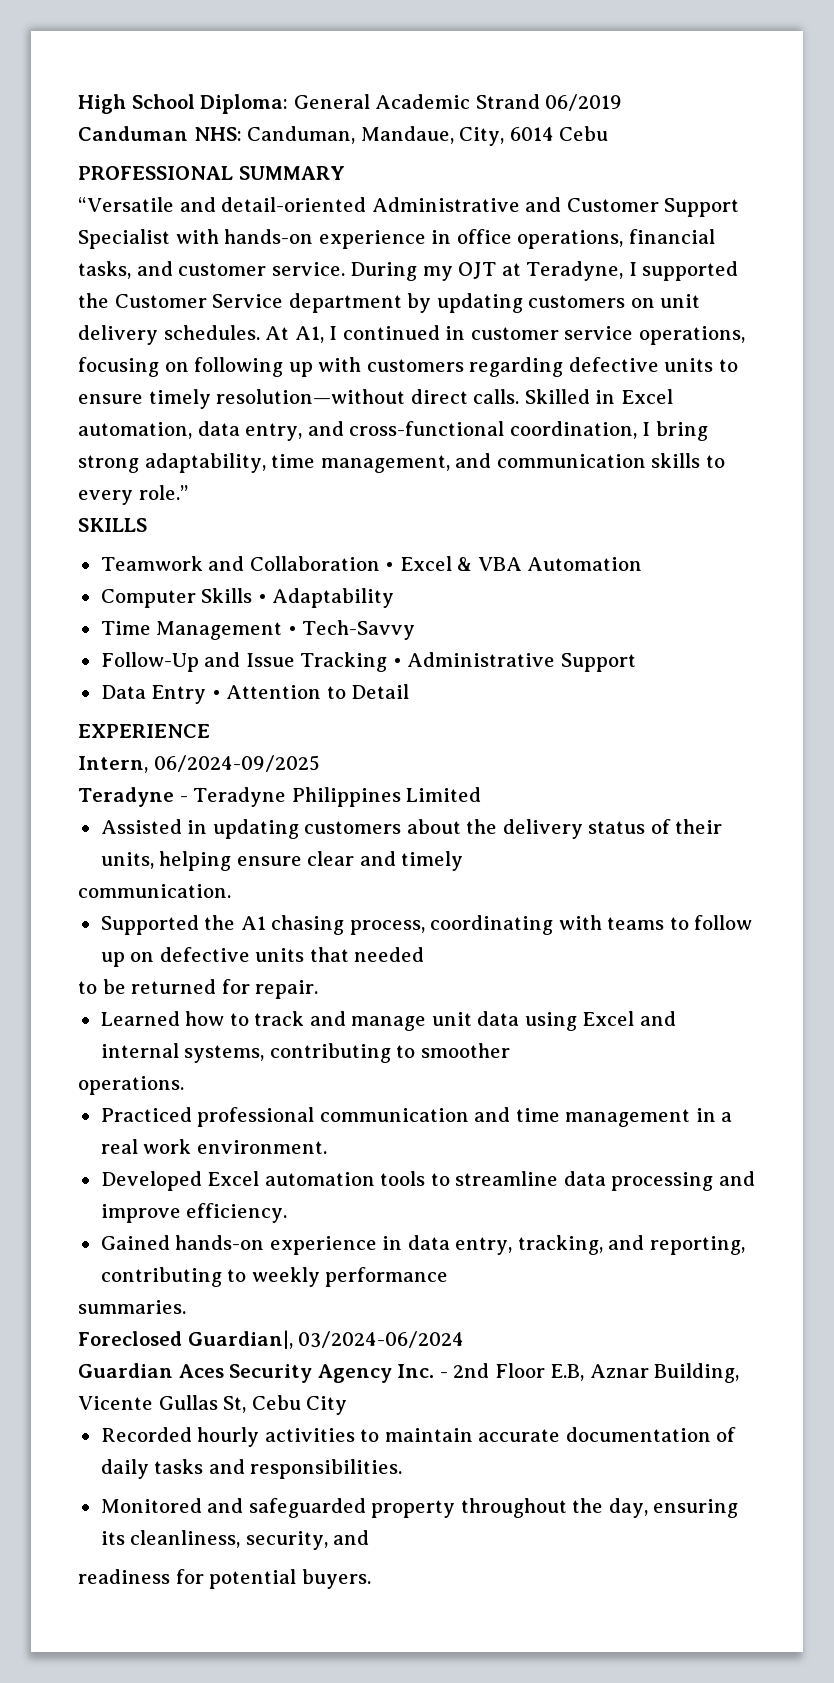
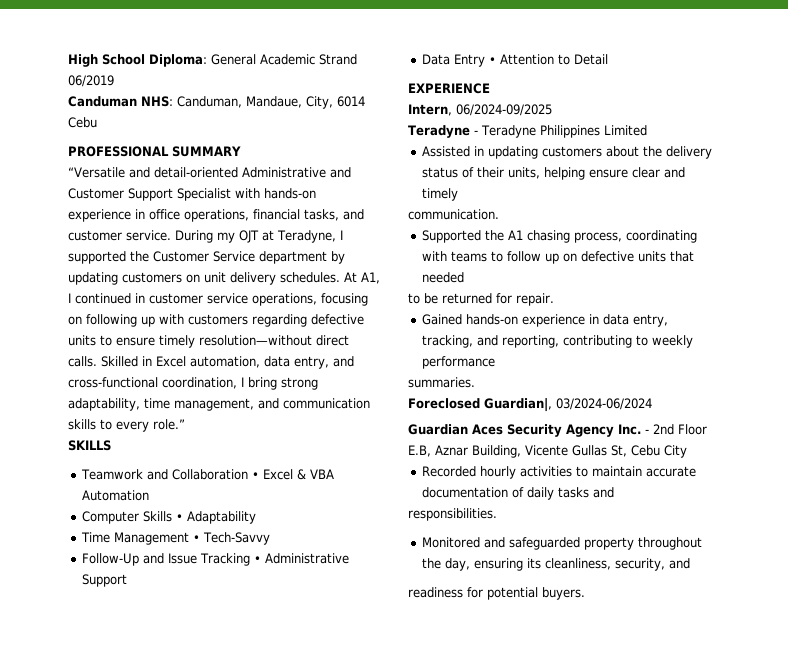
[100,1011,676,1031] [100,1043,510,1063] [78,1076,184,1095] [100,1107,733,1127] [100,1139,327,1154] [100,1171,755,1191] [100,1203,288,1223] // Learned how to track and manage unit data using Excel and internal systems, contributing to smoother // operations. // Practiced professional communication and time management in a real work environment. // Developed Excel automation tools to streamline data processing and improve efficiency. -> (554, 299) none
(245, 1466) none -> (615, 492) //

